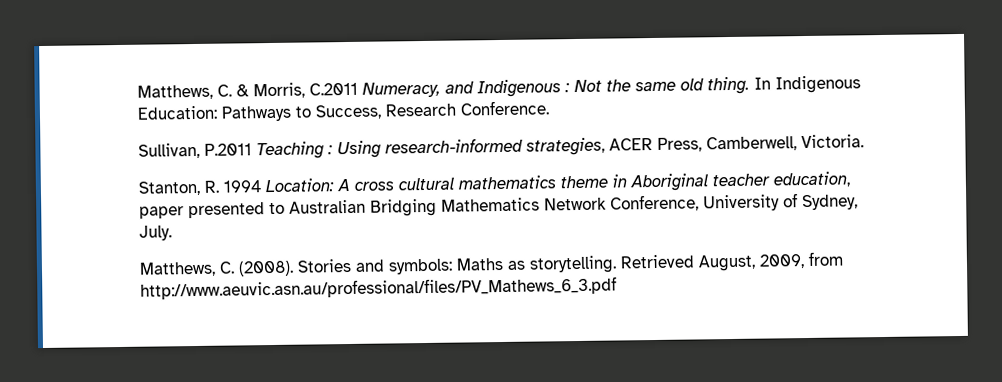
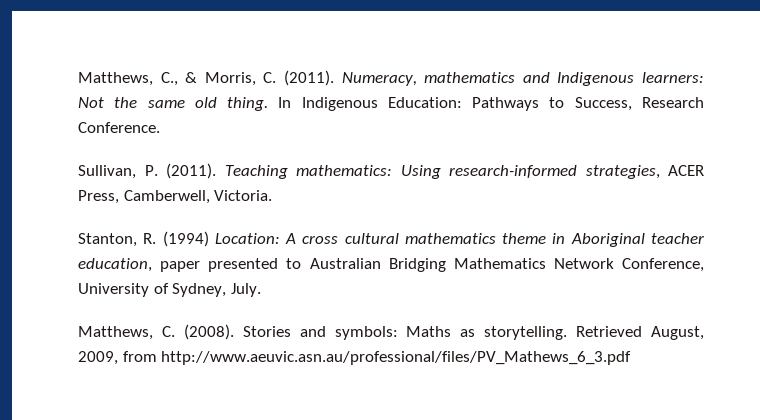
[137,84,233,100] Matthews, C. -> [78,72,178,86] Matthews, C.,
[309,81,442,98] C.2011 Numeracy, -> [263,70,516,86] C. (2011). Numeracy, mathematics
[564,83,571,93] : -> [641,72,704,83] learners:
[204,141,334,160] P.2011 Teaching : -> [144,163,393,179] P. (2011). Teaching mathematics:
[223,180,262,193] 1994 -> [162,231,209,247] (1994)

